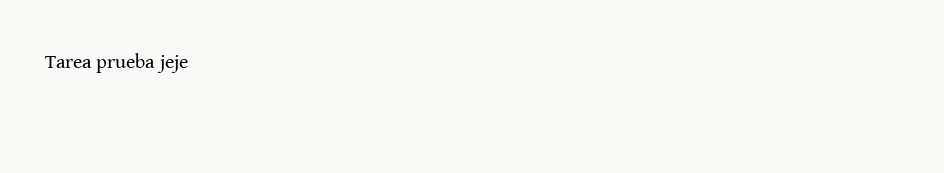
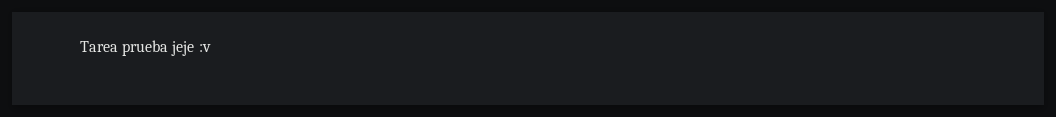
(188, 64) none -> [198,44,211,52] :v

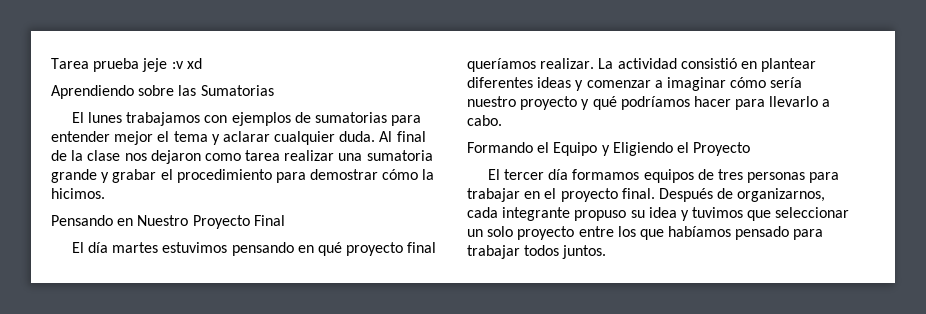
(211, 48) none -> [186,58,202,69] [51,85,274,99] [71,112,422,126] [51,131,426,145] [51,150,433,164] [51,169,435,183] [51,188,105,199] [51,215,285,229] [71,242,437,256] [467,58,817,72] [467,77,803,91] [467,96,831,110] [467,115,502,126] [467,142,751,156] [487,169,840,183] [467,188,826,202] [467,207,850,221] [467,226,824,240] [467,245,607,259] xd // Aprendiendo sobre las Sumatorias // El lunes trabajamos con ejemplos de sumatorias para entender mejor el tema y aclarar cualquier duda. Al final de la clase nos dejaron como tarea realizar una sumatoria grande y grabar el procedimiento para demostrar cómo la hicimos. // Pensando en Nuestro Proyecto Final // El día martes estuvimos pensando en qué proyecto final queríamos realizar. La actividad consistió en plantear diferentes ideas y comenzar a imaginar cómo sería nuestro proyecto y qué podríamos hacer para llevarlo a cabo. // Formando el Equipo y Eligiendo el Proyecto // El tercer día formamos equipos de tres personas para trabajar en el proyecto final. Después de organizarnos, cada integrante propuso su idea y tuvimos que seleccionar un solo proyecto entre los que habíamos pensado para trabajar todos juntos.

